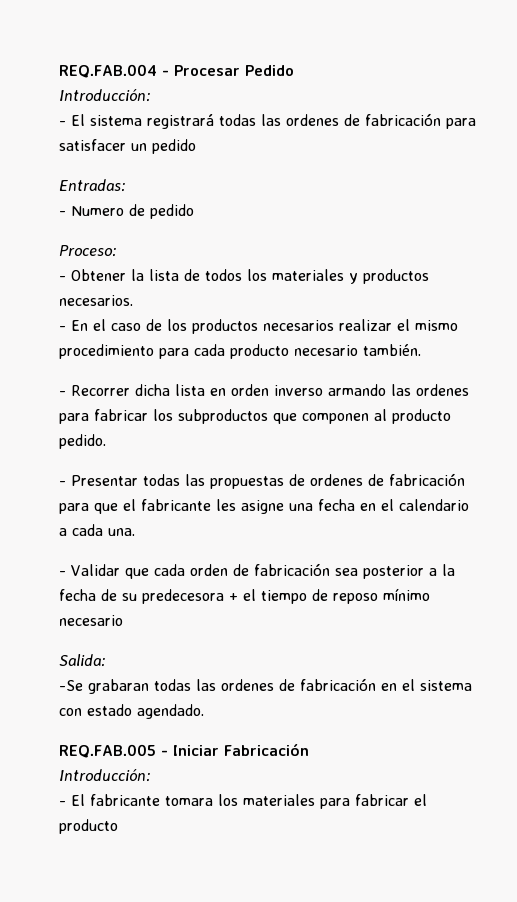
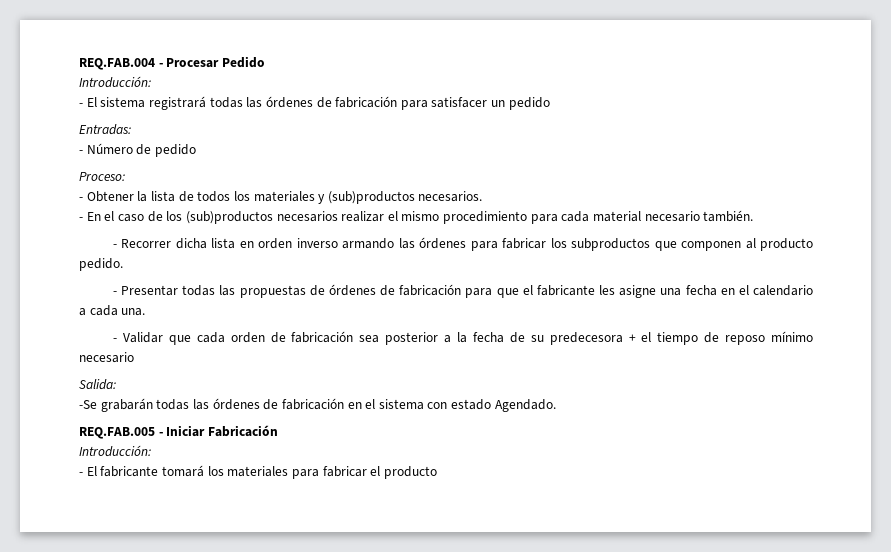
[286,114,339,126] ordenes -> [265,96,313,108] órdenes
[71,206,124,216] Numero -> [86,143,133,154] Número
[363,269,429,284] productos -> [327,191,415,204] (sub)productos
[192,319,258,334] productos -> [185,211,273,224] (sub)productos
[230,344,289,359] producto -> [593,211,642,222] material
[416,384,469,396] ordenes -> [419,237,467,249] órdenes
[310,474,363,486] ordenes -> [328,284,376,296] órdenes
[88,679,274,694] grabaran todas las ordenes -> [100,398,260,412] grabarán todas las órdenes
[137,704,204,719] agendado. -> [494,399,556,412] Agendado.
[165,796,213,806] tomara -> [161,465,204,477] tomará

